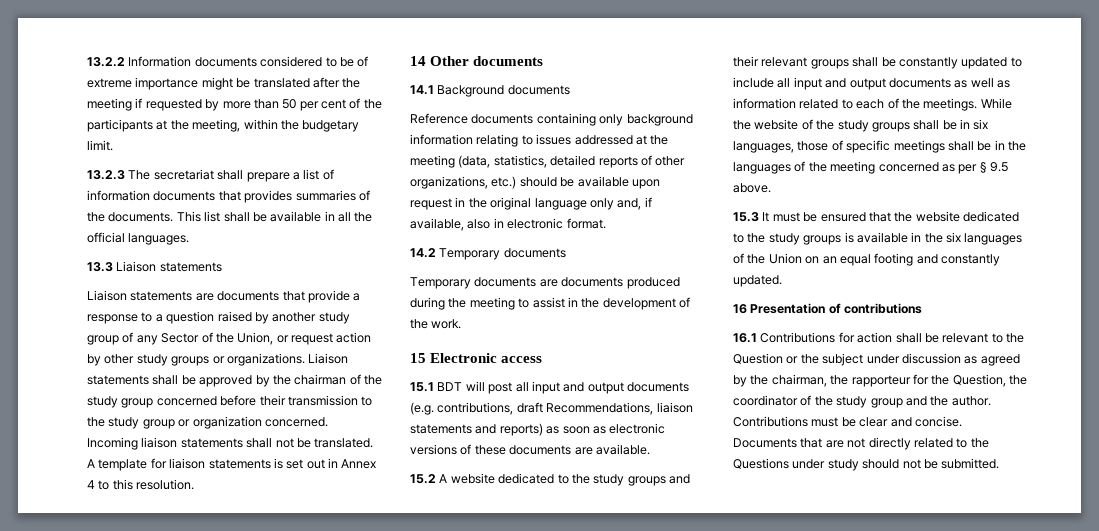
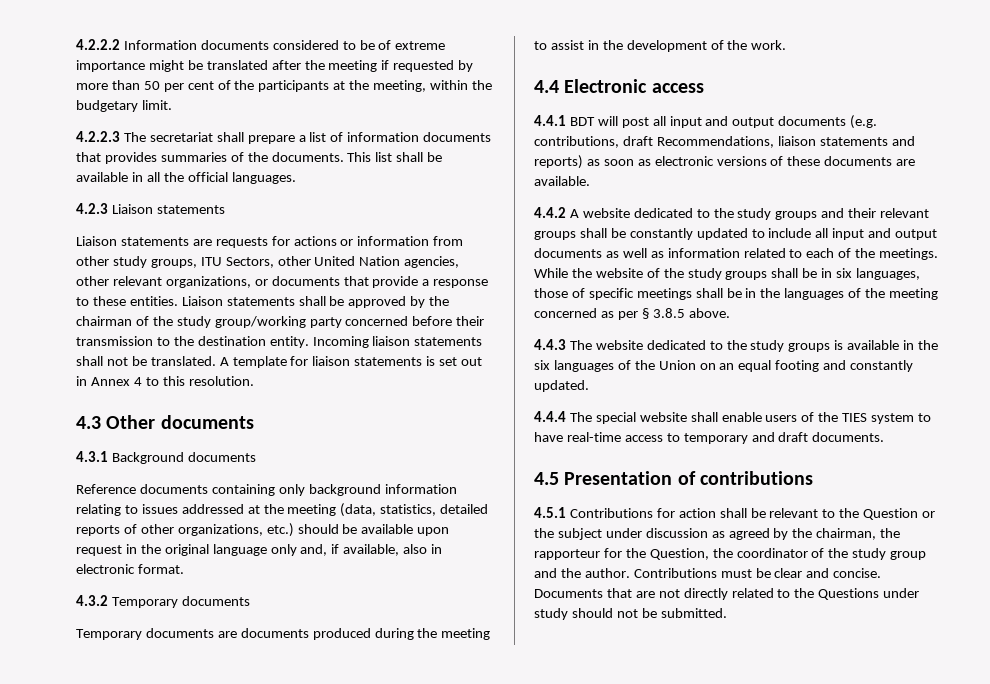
[87,57,125,67] 13.2.2 -> [76,39,120,50] 4.2.2.2
[87,170,125,180] 13.2.3 -> [76,131,120,142] 4.2.2.3
[87,262,113,272] 13.3 -> [76,203,108,214] 4.2.3
(214, 297) none -> [215,236,464,248] [76,256,460,268] [76,276,268,288] requests for actions or information from other study groups, ITU Sectors, other United Nation agencies, other relevant organizations, or
[155,311,350,324] [87,332,372,345] [87,353,305,366] a question raised by another study group of any Sector of the Union, or request action by other study groups or organizations. -> [92,296,178,306] these entities.
[121,398,154,408] group -> [214,316,342,328] group/working party
[108,416,328,429] study group or organization concerned. -> [197,336,309,348] destination entity.
[410,56,426,66] 14 -> [76,416,101,429] 4.3
[410,85,434,95] 14.1 -> [76,451,108,462] 4.3.1
[410,248,436,258] 14.2 -> [76,595,108,606] 4.3.2
[410,353,426,363] 15 -> [534,80,559,93] 4.4
[410,382,434,392] 15.1 -> [534,115,566,126] 4.4.1
[410,474,436,484] 15.2 -> [534,207,566,218] 4.4.2
[990,162,1008,172] 9.5 -> [652,308,685,318] 3.8.5
[733,212,913,222] 15.3 It must be ensured that the -> [534,339,592,350] 4.4.3 The
[733,304,747,314] 16 -> [534,411,932,424] [534,432,885,444] [534,472,559,485] 4.4.4 The special website shall enable users of the TIES system to have real-time access to temporary and draft documents. // 4.5
[733,333,757,343] 16.1 -> [534,507,566,518] 4.5.1

